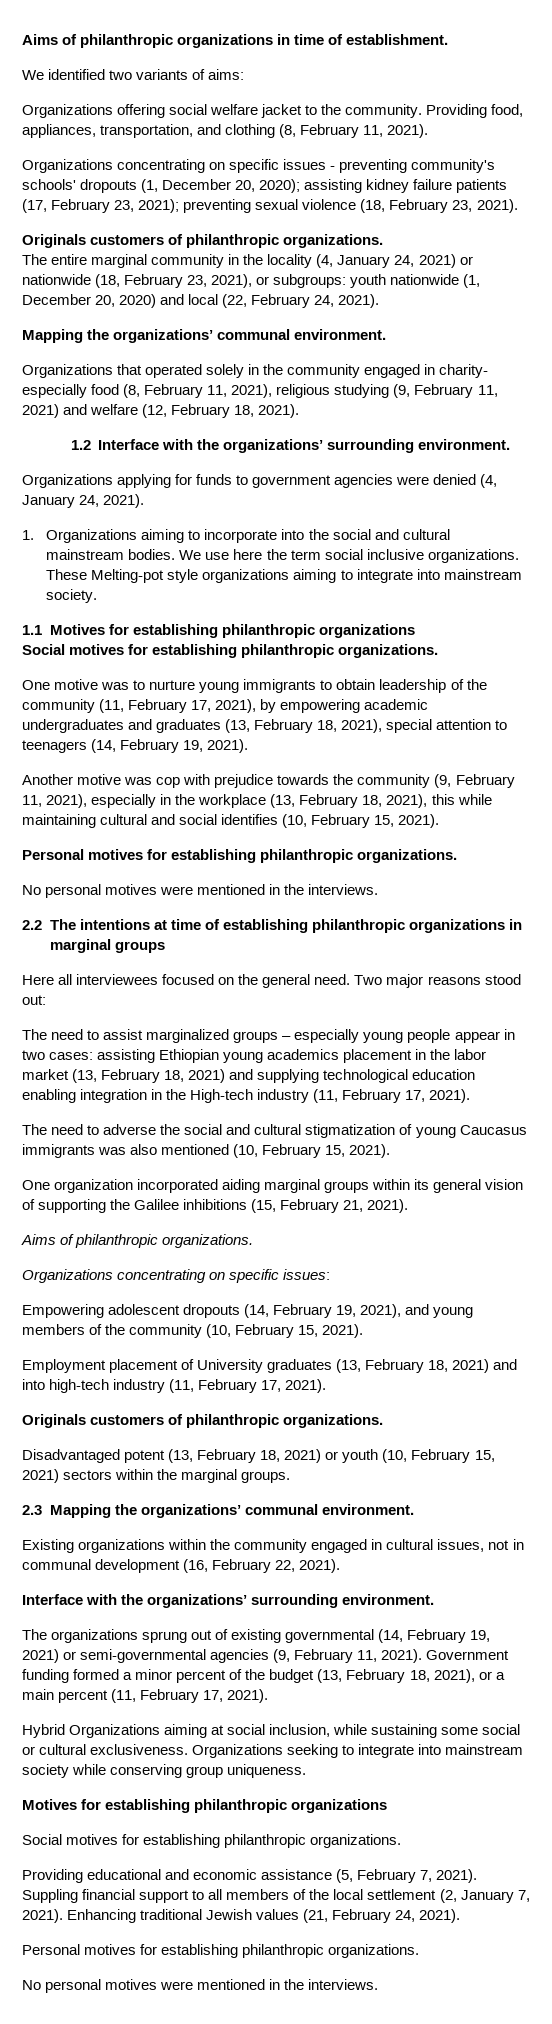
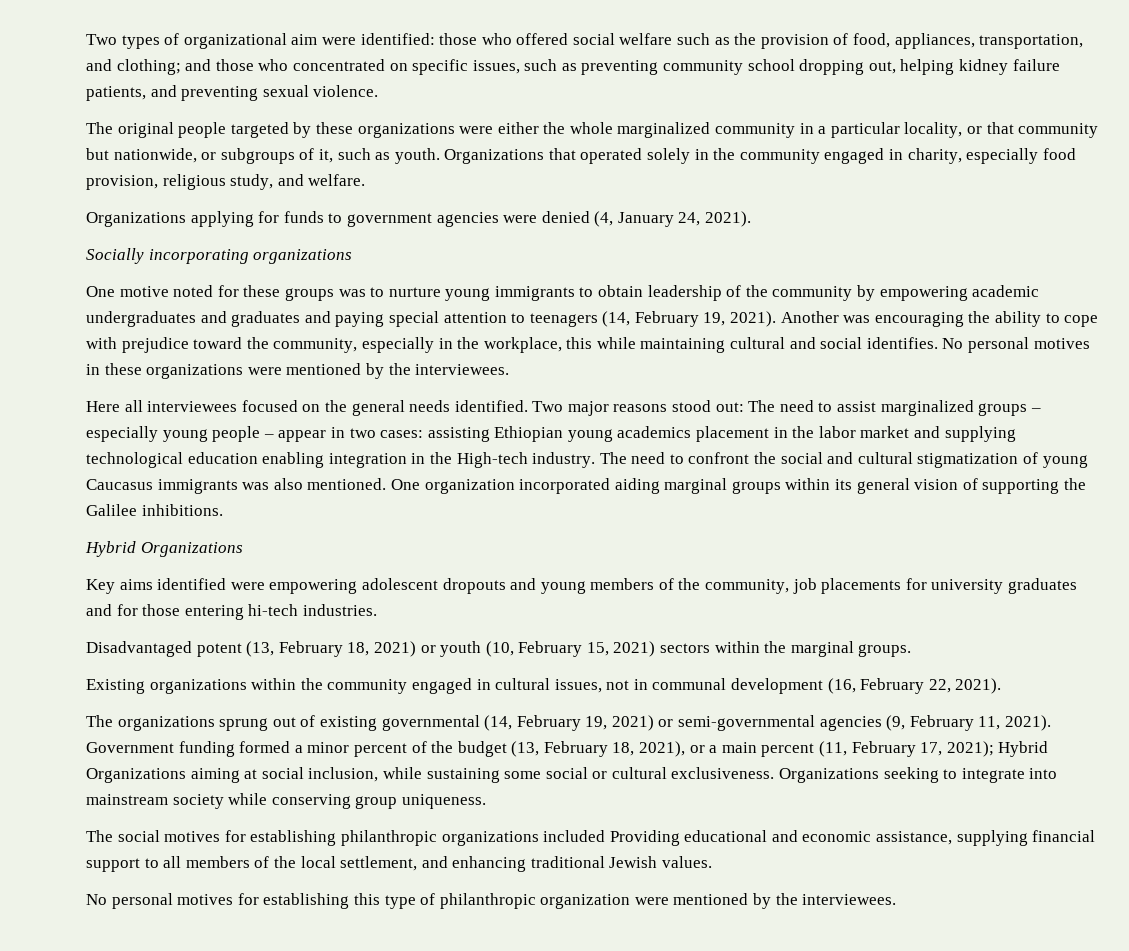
[22,34,449,48] [22,69,245,80] [22,104,524,118] [22,124,429,138] [22,159,496,173] [22,179,508,193] [22,199,518,213] [22,234,384,248] [22,254,473,268] [22,274,481,288] [22,294,380,308] [22,329,387,343] Aims of philanthropic organizations in time of establishment. // We identified two variants of aims: // Organizations offering social welfare jacket to the community. Providing food, appliances, transportation, and clothing (8, February 11, 2021). // Organizations concentrating on specific issues - preventing community's schools' dropouts (1, December 20, 2020); assisting kidney failure patients (17, February 23, 2021); preventing sexual violence (18, February 23, 2021). // Originals customers of philanthropic organizations. // The entire marginal community in the locality (4, January 24, 2021) or nationwide (18, February 23, 2021), or subgroups: youth nationwide (1, December 20, 2020) and local (22, February 24, 2021). // Mapping the organizations’ communal environment. // -> [86,33,1084,49] [86,59,1060,75] [86,85,379,101] [86,122,1099,138] [86,148,440,164] Two types of organizational aim were identified: those who offered social welfare such as the provision of food, appliances, transportation, and clothing; and those who concentrated on specific issues, such as preventing community school dropping out, helping kidney failure patients, and preventing sexual violence. // The original people targeted by these organizations were either the whole marginalized community in a particular locality, or that community but nationwide, or subgroups of it, such as youth.
[439,364,489,378] charity- -> [907,148,962,164] charity,
[123,384,498,398] [22,404,300,418] [70,439,511,453] (8, February 11, 2021), religious studying (9, February 11, 2021) and welfare (12, February 18, 2021). // 1.2 Interface with the organizations’ surrounding environment. -> [86,174,366,190] provision, religious study, and welfare.
[22,529,450,543] [46,549,519,563] [46,569,522,583] [46,589,98,603] [22,624,415,638] [22,644,439,658] [22,679,99,690] 1. Organizations aiming to incorporate into the social and cultural mainstream bodies. We use here the term social inclusive organizations. These Melting-pot style organizations aiming to integrate into mainstream society. // 1.1 Motives for establishing philanthropic organizations // Social motives for establishing philanthropic organizations. // One motive -> [86,248,353,264] [86,285,334,301] Socially incorporating organizations // One motive noted for these groups
[99,699,257,713] (11, February 17, 2021), -> (853, 293) none
[225,719,383,733] (13, February 18, 2021), -> [304,311,385,327] and paying
[22,774,515,788] [22,794,428,808] // Another motive was cop with prejudice towards the community (9, February 11, 2021), especially in the workplace (13, February 18, 2021), -> [780,311,1099,327] [86,337,562,353] Another was encouraging the ability to cope with prejudice toward the community, especially in the workplace,
[221,814,440,828] [22,849,458,863] [22,884,379,898] [22,919,522,933] [49,939,165,953] identifies (10, February 15, 2021). // Personal motives for establishing philanthropic organizations. // No personal motives were mentioned in the interviews. // 2.2 The intentions at time of establishing philanthropic organizations in marginal groups -> [866,337,1090,353] [86,363,510,379] identifies. No personal motives in these organizations were mentioned by the interviewees.
[314,974,351,985] need. -> [409,400,528,412] needs identified.
(46, 1000) // -> (744, 407) none
(451, 1036) none -> [263,434,274,438] –
[72,1069,226,1083] (13, February 18, 2021) -> (910, 432) none
[257,1089,471,1103] [22,1124,157,1135] industry (11, February 17, 2021). // The need to adverse -> [532,452,750,468] industry. The need to confront
[161,1144,391,1158] mentioned (10, February 15, 2021). // -> [307,478,387,490] mentioned.
[183,1199,409,1213] [21,1234,254,1248] [22,1269,331,1283] [22,1304,402,1318] inhibitions (15, February 21, 2021). // Aims of philanthropic organizations. // Organizations concentrating on specific issues: // Empowering adolescent dropouts (14, February 19, 2021), -> [141,504,223,516] [85,541,243,557] [86,578,506,594] inhibitions. // Hybrid Organizations // Key aims identified were empowering adolescent dropouts
[129,1324,364,1338] [22,1359,518,1373] [22,1379,327,1393] [22,1414,384,1428] community (10, February 15, 2021). // Employment placement of University graduates (13, February 18, 2021) and into high-tech industry (11, February 17, 2021). // Originals customers of philanthropic organizations. -> [705,578,1078,594] [86,604,377,620] community, job placements for university graduates and for those entering hi-tech industries.
[22,1504,414,1518] // 2.3 Mapping the organizations’ communal environment. -> (912, 650) none
[22,1594,435,1608] // Interface with the organizations’ surrounding environment. -> (1002, 686) none
[227,1689,269,1703] 2021). // -> [946,741,994,757] 2021);
[22,1799,388,1813] [22,1834,402,1848] [22,1869,478,1883] [22,1889,78,1903] Motives for establishing philanthropic organizations // Social motives for establishing philanthropic organizations. // Providing educational and economic assistance (5, February 7, 2021). Suppling -> [86,830,1028,846] The social motives for establishing philanthropic organizations included Providing educational and economic assistance, supplying
[367,1889,530,1903] [22,1909,461,1923] [22,1944,420,1958] [22,1979,379,1993] settlement (2, January 7, 2021). Enhancing traditional Jewish values (21, February 24, 2021). // Personal motives for establishing philanthropic organizations. // No personal motives were mentioned in the interviews. -> [340,856,713,872] [86,893,897,909] settlement, and enhancing traditional Jewish values. // No personal motives for establishing this type of philanthropic organization were mentioned by the interviewees.

